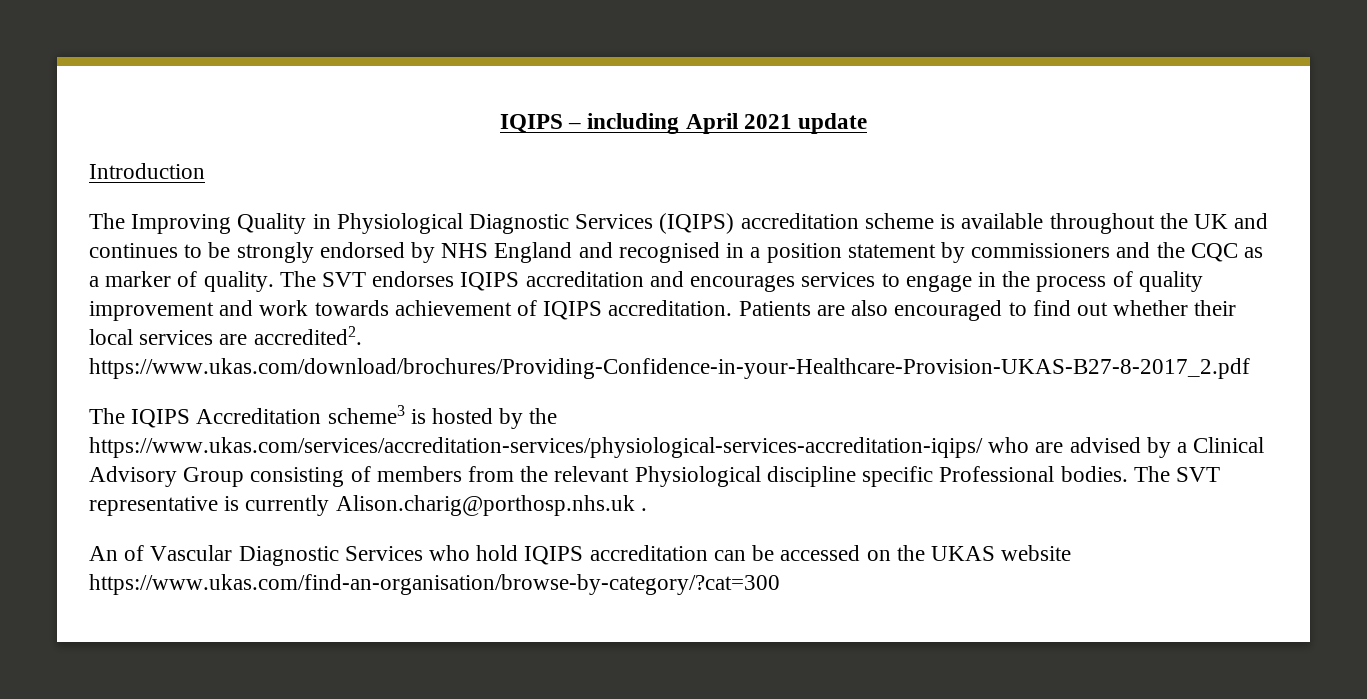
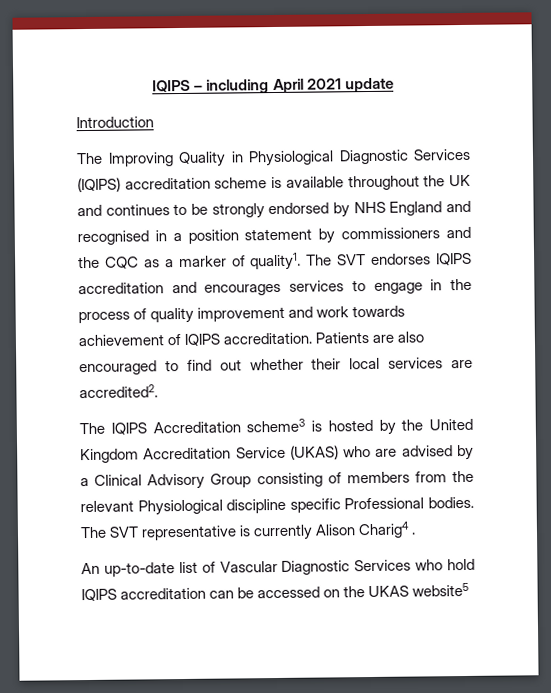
[203,271,274,292] quality. -> [250,252,302,271] quality1.
[89,358,1250,379] https://www.ukas.com/download/brochures/Providing-Confidence-in-your-Healthcare-Provision-UKAS-B27-8-2017_2.pdf -> (158, 391) none
[89,437,983,458] https://www.ukas.com/services/accreditation-services/physiological-services-accreditation-iqips/ -> [429,418,473,431] [80,445,339,464] United Kingdom Accreditation Service (UKAS)
[335,495,635,516] Alison.charig@porthosp.nhs.uk -> [315,521,411,539] Alison Charig4
(118, 553) none -> [103,561,198,577] up-to-date list
[1001,545,1072,561] [89,574,780,595] website https://www.ukas.com/find-an-organisation/browse-by-category/?cat=300 -> [412,582,470,597] website5

